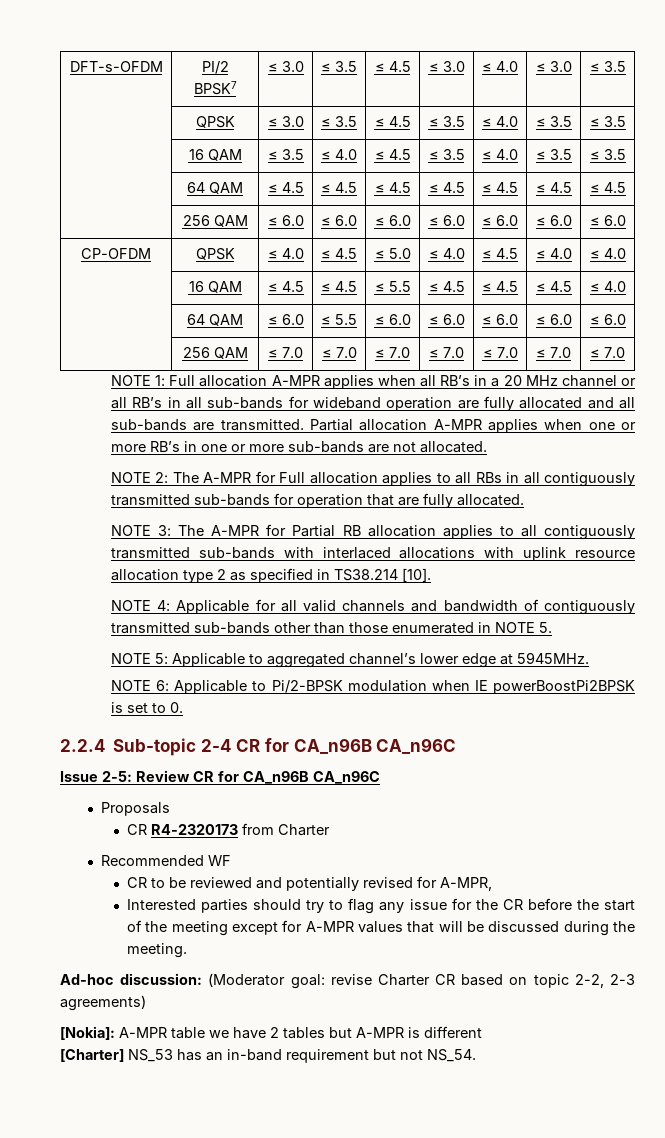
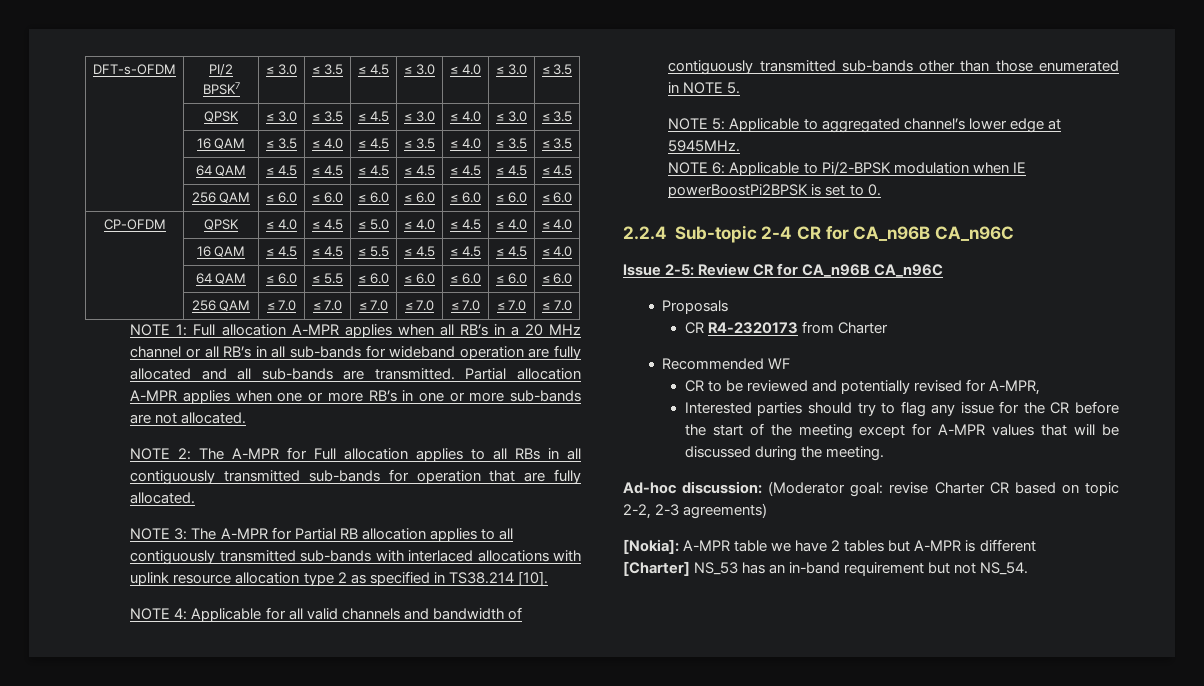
[442,116,465,127] [482,116,518,127] [535,116,572,127] 3.5 | ≤ 4.0 | ≤ 3.5 -> [415,111,435,122] [450,111,481,122] [496,111,527,122] 3.0 | ≤ 4.0 | ≤ 3.0

